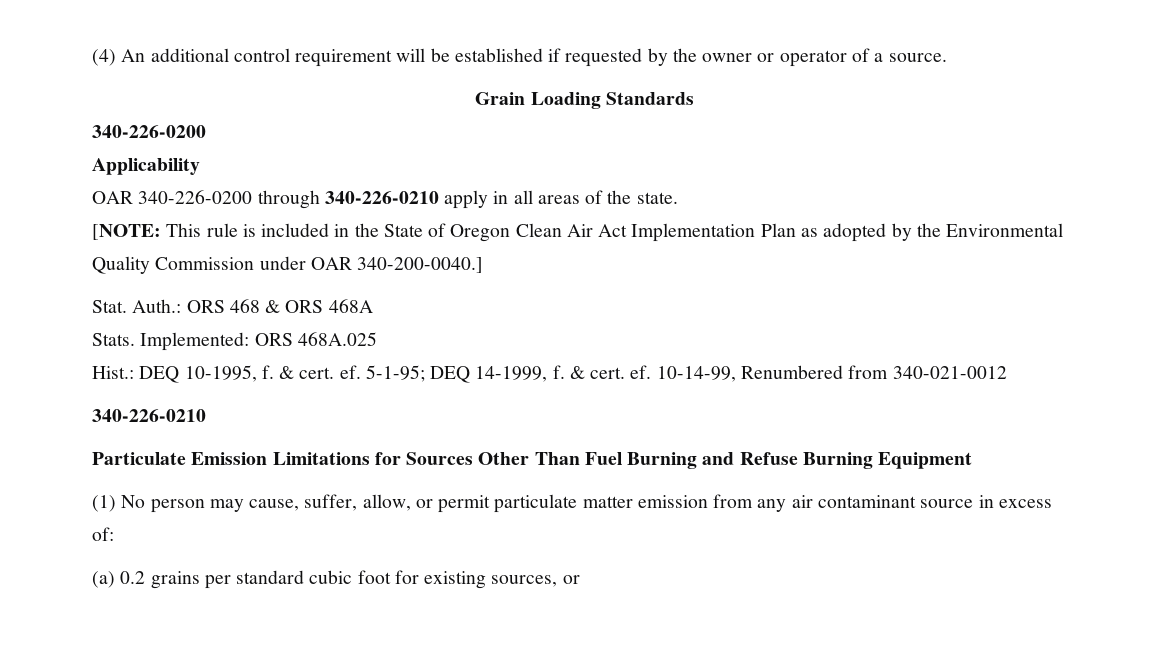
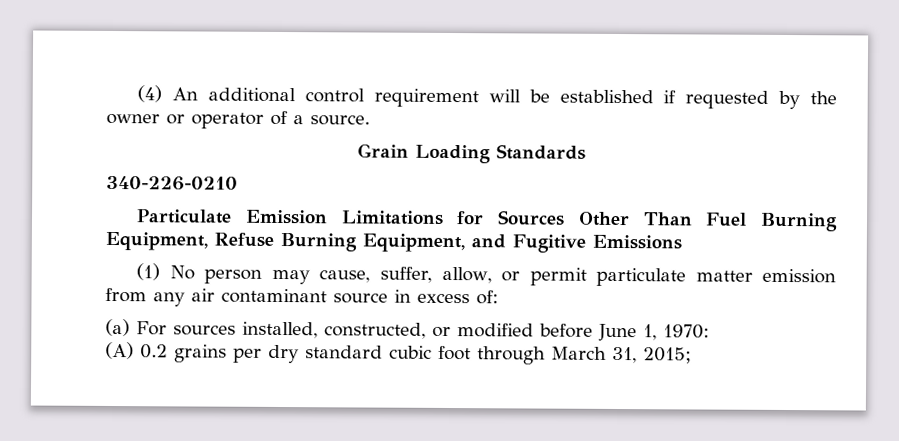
[92,125,206,138] [92,158,200,175] [92,190,678,209] [92,223,1064,242] [92,256,484,274] [92,299,373,313] [92,332,377,351] [92,365,1007,383] // 340-226-0200 // Applicability // OAR 340-226-0200 through 340-226-0210 apply in all areas of the state. // [NOTE: This rule is included in the State of Oregon Clean Air Act Implementation Plan as adopted by the Environmental Quality Commission under OAR 340-200-0040.] // Stat. Auth.: ORS 468 & ORS 468A // Stats. Implemented: ORS 468A.025 // Hist.: DEQ 10-1995, f. & cert. ef. 5-1-95; DEQ 14-1999, f. & cert. ef. 10-14-99, Renumbered from 340-021-0012 -> (586, 152) none
[702,452,735,465] and -> [105,231,208,251] Equipment,
[878,452,973,469] Equipment -> [362,233,682,253] Equipment, and Fugitive Emissions
(115, 579) none -> [136,321,710,342] [105,341,134,360] For sources installed, constructed, or modified before June 1, 1970: // (A)
(231, 582) none -> [268,344,299,364] dry
[394,570,580,589] for existing sources, or -> [477,346,692,365] through March 31, 2015;

